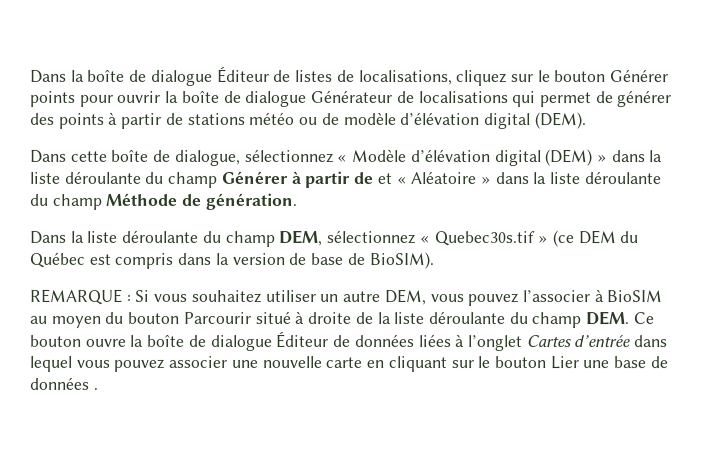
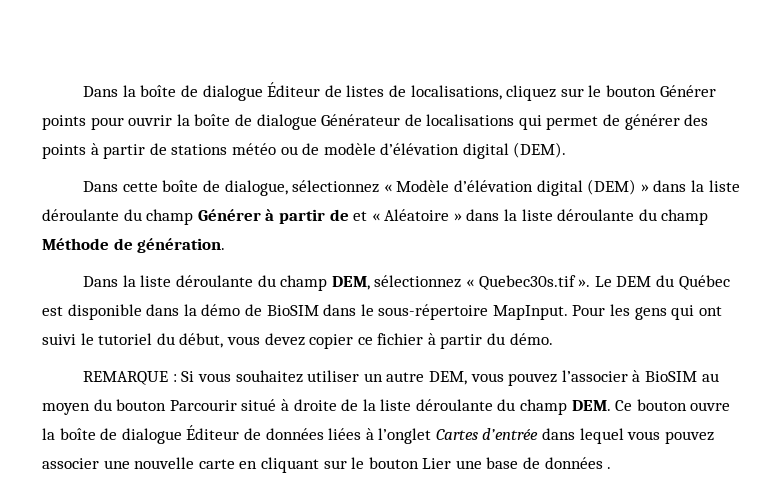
[537,230,574,248] » (ce -> [578,276,612,287] ». Le
[114,252,434,270] compris dans la version de base de BioSIM). -> [67,304,722,320] [42,333,553,349] disponible dans la démo de BioSIM dans le sous-répertoire MapInput. Pour les gens qui ont suivi le tutoriel du début, vous devez copier ce fichier à partir du démo.

